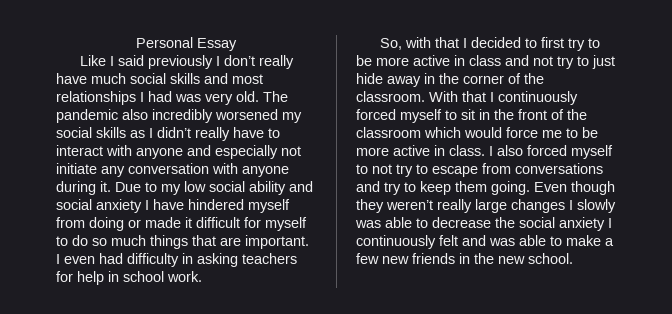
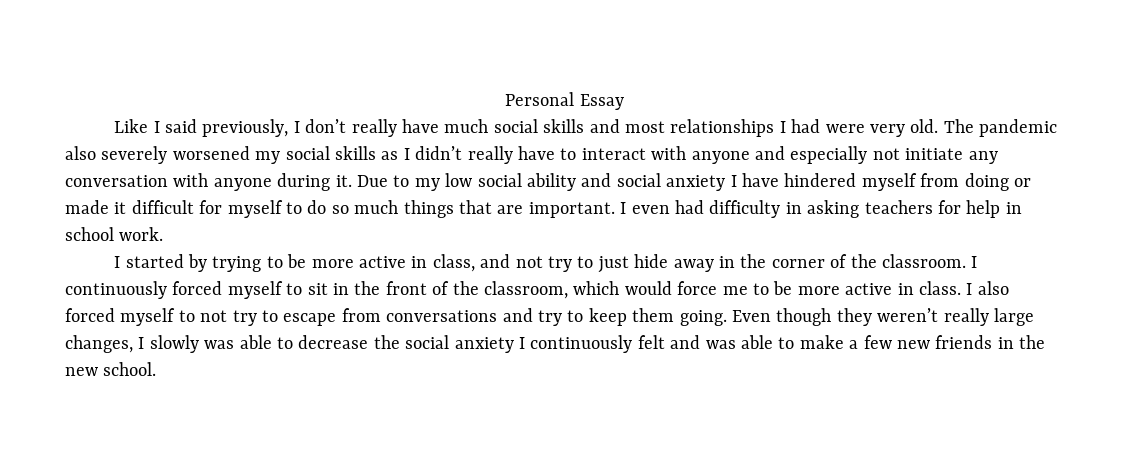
[148,55,214,69] previously -> [202,119,289,137] previously,
[175,94,201,102] was -> [825,124,865,133] were
[152,109,213,123] incredibly -> [101,146,168,164] severely
[380,37,601,51] [356,55,501,66] So, with that I decided to first try to be more active in class -> [114,254,475,272] I started by trying to be more active in class,
[429,91,486,102] With that -> (966, 261) none
[356,127,421,138] classroom -> [483,281,568,299] classroom,
[511,199,565,213] changes -> [65,335,133,353] changes,

